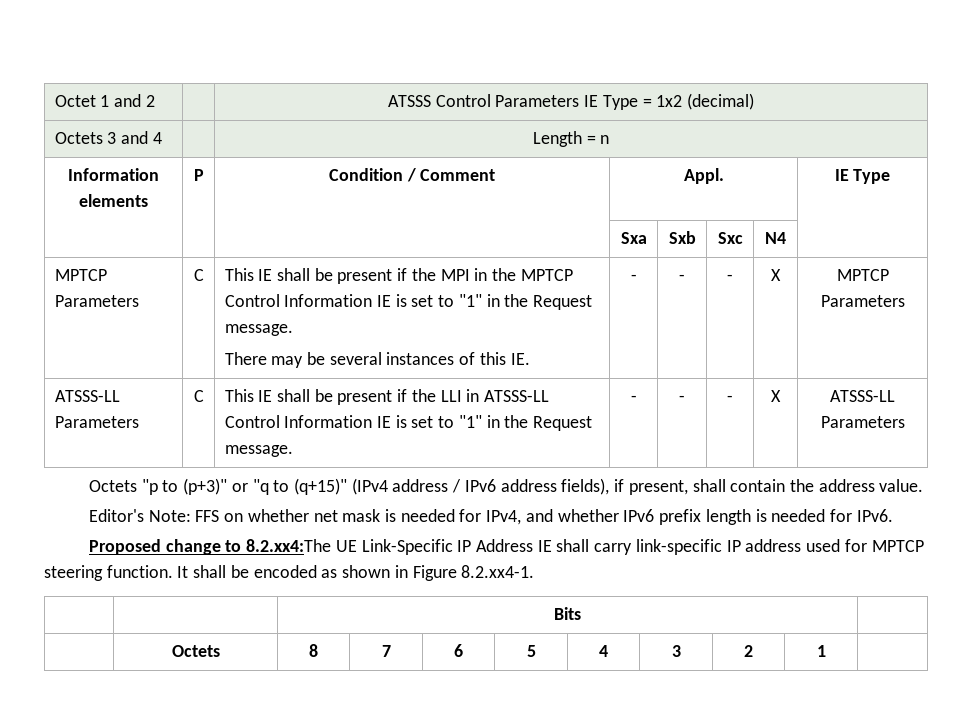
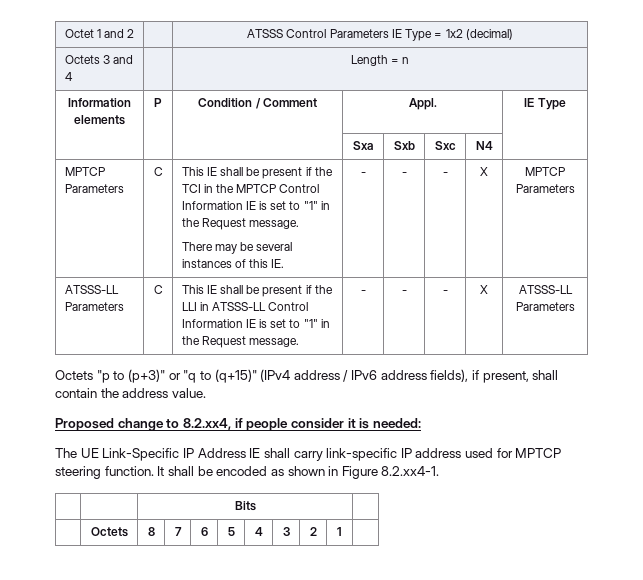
[440,269,470,281] MPI -> [181,184,201,193] TCI
[88,509,893,525] [88,539,332,555] Editor's Note: FFS on whether net mask is needed for IPv4, and whether IPv6 prefix length is needed for IPv6. // Proposed change to 8.2.xx4:The -> [55,418,421,431] [55,448,77,458] Proposed change to 8.2.xx4, if people consider it is needed: // The

